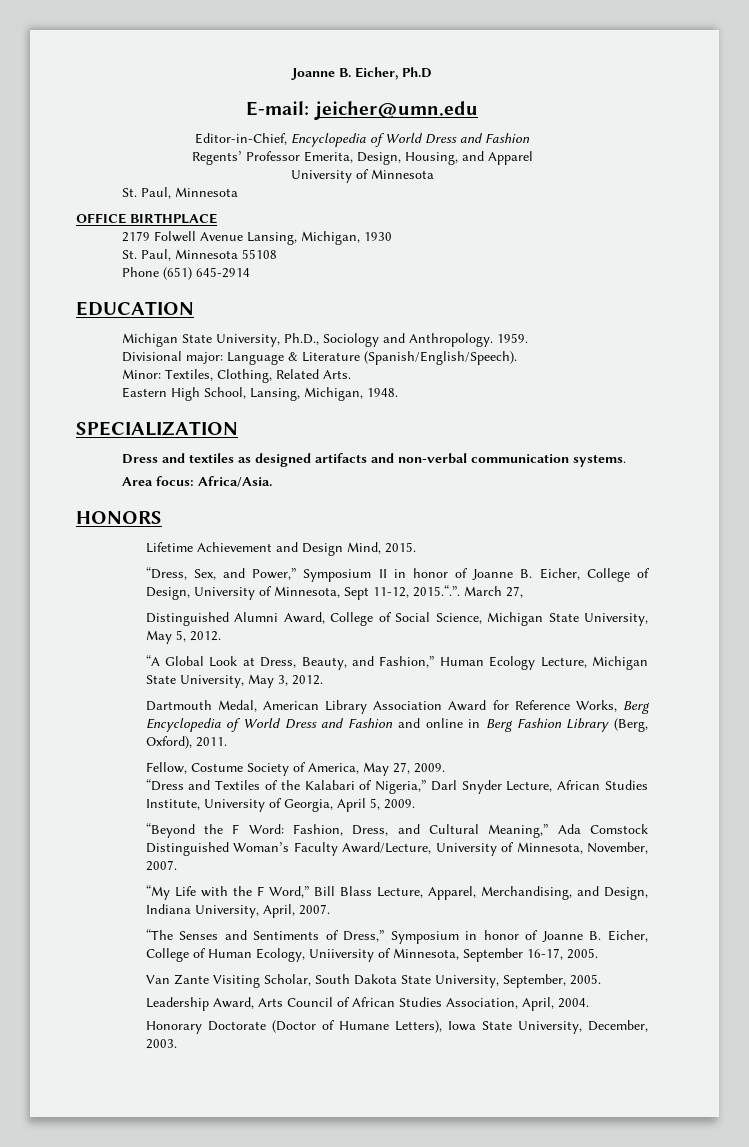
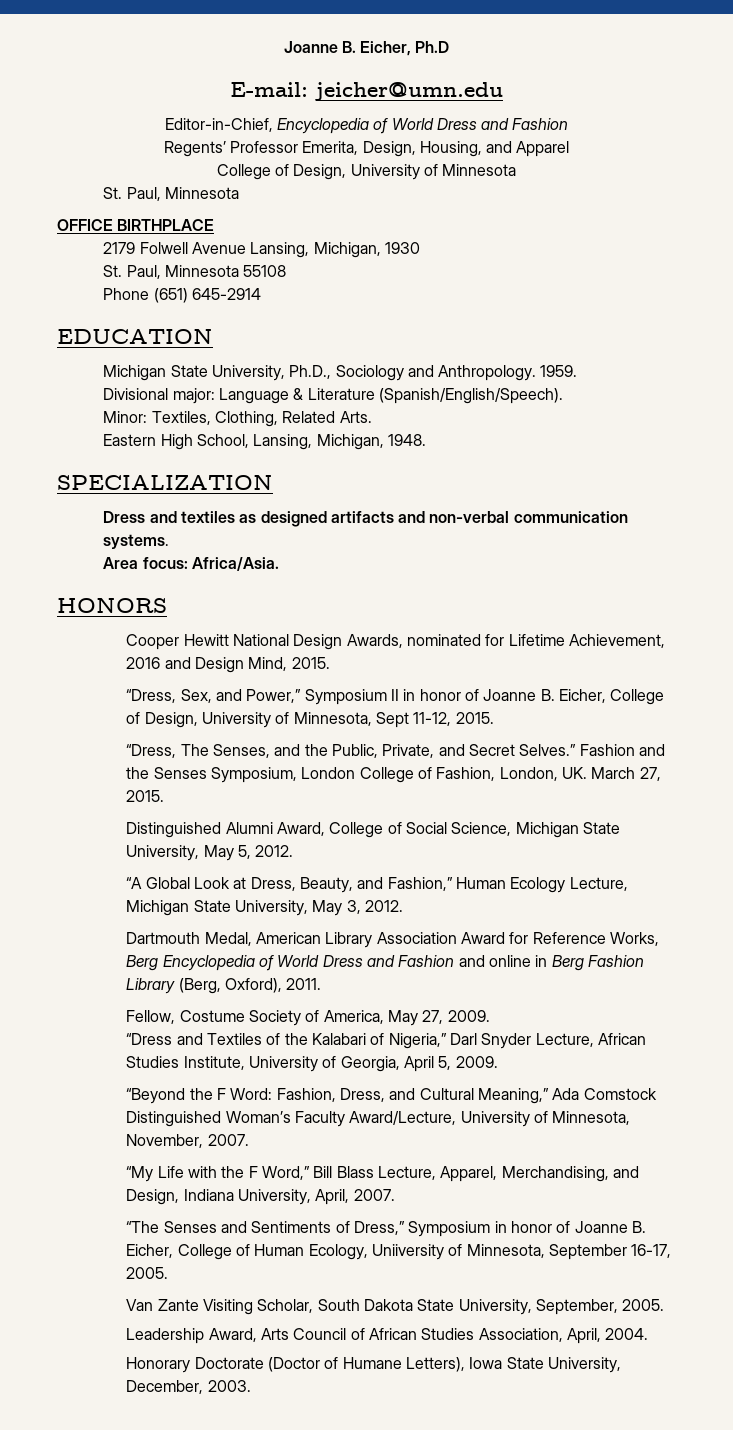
(533, 158) none -> [216,164,347,180] College of Design,
[145,542,272,553] Lifetime Achievement -> [126,634,665,650] [126,657,161,669] Cooper Hewitt National Design Awards, nominated for Lifetime Achievement, 2016
[412,585,460,597] 2015.“.”. -> [455,712,494,724] [126,744,665,758] [126,767,587,783] 2015. // “Dress, The Senses, and the Public, Private, and Secret Selves.” Fashion and the Senses Symposium, London College of Fashion, London, UK.
(523, 592) none -> [126,790,165,802] 2015.

